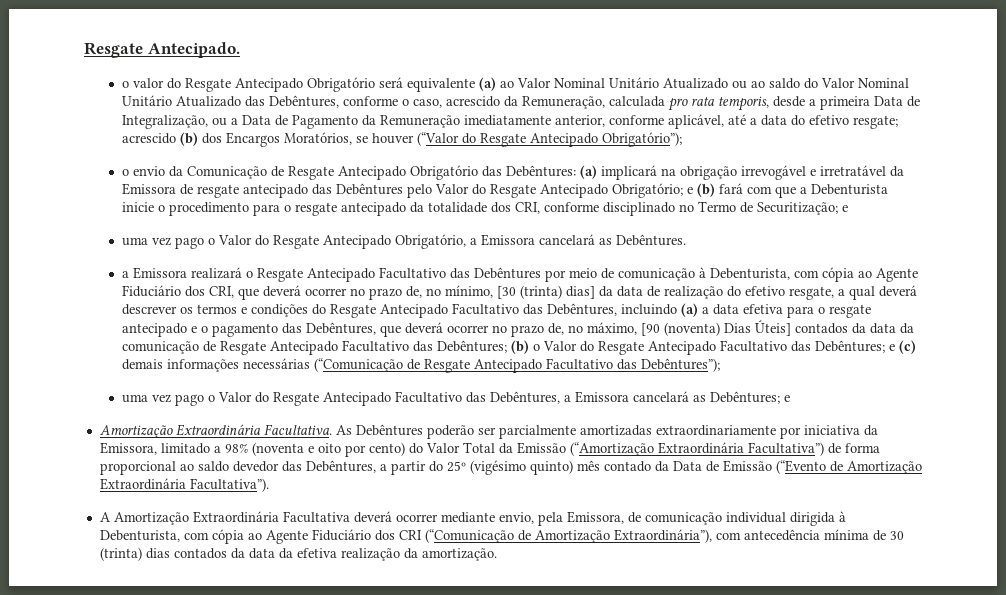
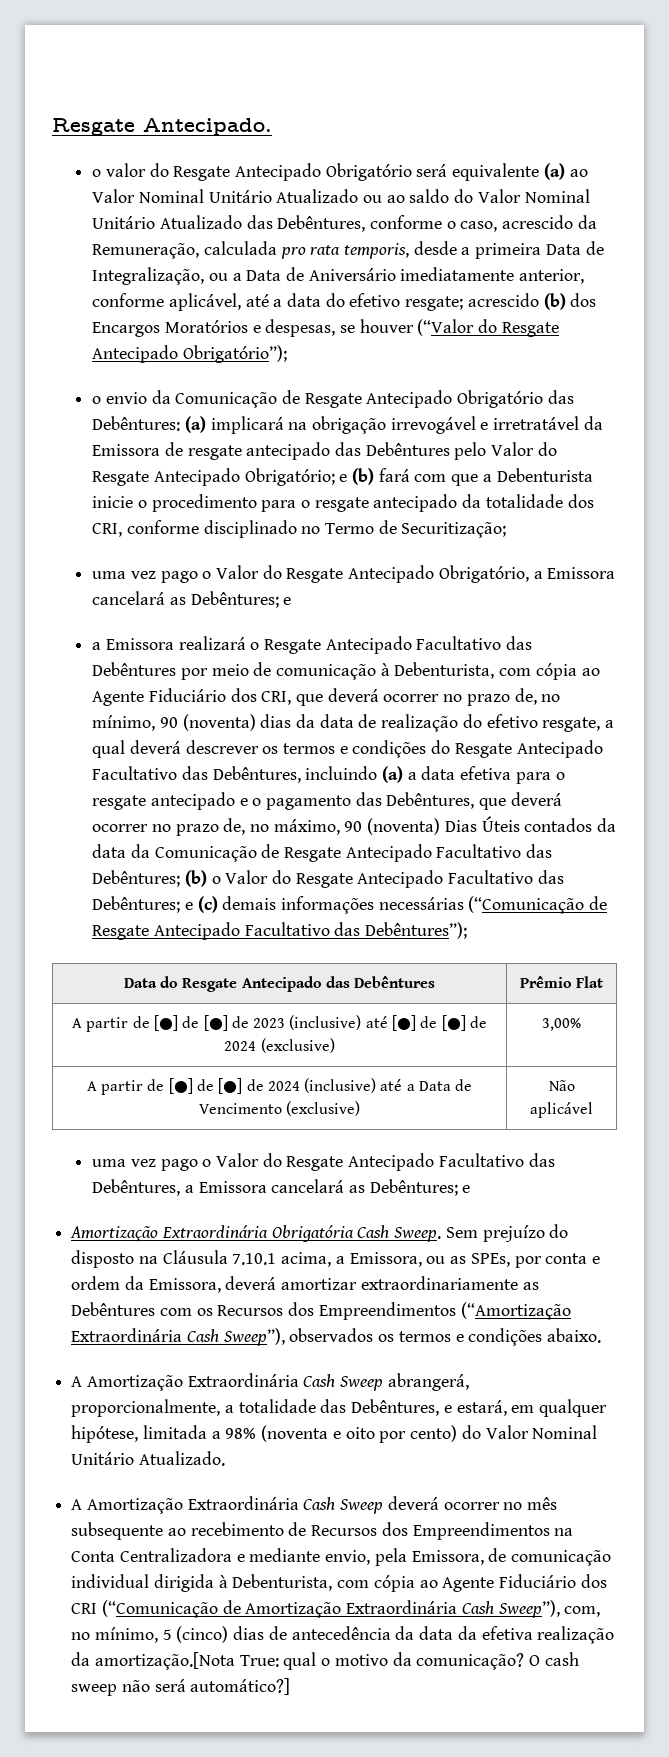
[292,115,461,129] Pagamento da Remuneração -> [308,268,396,281] Aniversário
[284,132,353,145] Moratórios, -> [164,319,336,337] Moratórios e despesas,
[842,205,849,212] e -> (507, 530) none
[616,234,687,246] Debêntures. -> [190,591,292,608] Debêntures; e
[497,285,596,299] [30 (trinta) dias] -> [159,714,292,731] 90 (noventa) dias
[641,323,661,336] [90 -> [344,821,363,832] 90
[755,320,915,336] [122,341,200,354] Úteis] contados da data da comunicação -> [481,816,617,832] [92,844,257,862] Úteis contados da data da Comunicação
(721, 365) none -> [123,976,436,992] [519,976,604,988] [71,1015,488,1032] [224,1038,335,1053] [542,1018,581,1031] [86,1078,473,1095] [198,1101,361,1116] [548,1080,575,1091] [530,1102,593,1118] // Data do Resgate Antecipado das Debêntures | Prêmio Flat // A partir de [●] de [●] de 2023 (inclusive) até [●] de [●] de 2024 (exclusive) | 3,00% // A partir de [●] de [●] de 2024 (inclusive) até a Data de Vencimento (exclusive) | Não aplicável
[263,424,878,439] [99,442,210,455] Facultativa. As Debêntures poderão ser parcialmente amortizadas extraordinariamente por iniciativa da Emissora, limitado -> [271,1224,569,1242] [71,1250,600,1268] [71,1276,539,1293] [71,1302,571,1320] [71,1328,602,1346] [71,1373,469,1391] [71,1399,608,1417] [71,1425,207,1443] Obrigatória Cash Sweep. Sem prejuízo do disposto na Cláusula 7.10.1 acima, a Emissora, ou as SPEs, por conta e ordem da Emissora, deverá amortizar extraordinariamente as Debêntures com os Recursos dos Empreendimentos (“Amortização Extraordinária Cash Sweep”), observados os termos e condições abaixo. // A Amortização Extraordinária Cash Sweep abrangerá, proporcionalmente, a totalidade das Debêntures, e estará, em qualquer hipótese, limitada
[462,442,880,456] [99,460,922,475] [99,478,269,492] [99,511,438,525] Total da Emissão (“Amortização Extraordinária Facultativa”) de forma proporcional ao saldo devedor das Debêntures, a partir do 25º (vigésimo quinto) mês contado da Data de Emissão (“Evento de Amortização Extraordinária Facultativa”). // A Amortização Extraordinária Facultativa deverá ocorrer -> [532,1425,598,1439] [71,1451,225,1466] [71,1496,558,1514] [71,1522,574,1540] [71,1548,245,1562] Nominal Unitário Atualizado. // A Amortização Extraordinária Cash Sweep deverá ocorrer no mês subsequente ao recebimento de Recursos dos Empreendimentos na Conta Centralizadora e
[613,529,904,543] [99,547,227,561] Extraordinária”), com antecedência mínima de 30 (trinta) dias contados -> [346,1600,601,1618] [71,1626,391,1643] Extraordinária Cash Sweep”), com, no mínimo, 5 (cinco) dias de antecedência
[421,548,497,561] amortização. -> [94,1652,579,1670] [71,1678,291,1696] amortização.[Nota True: qual o motivo da comunicação? O cash sweep não será automático?]

